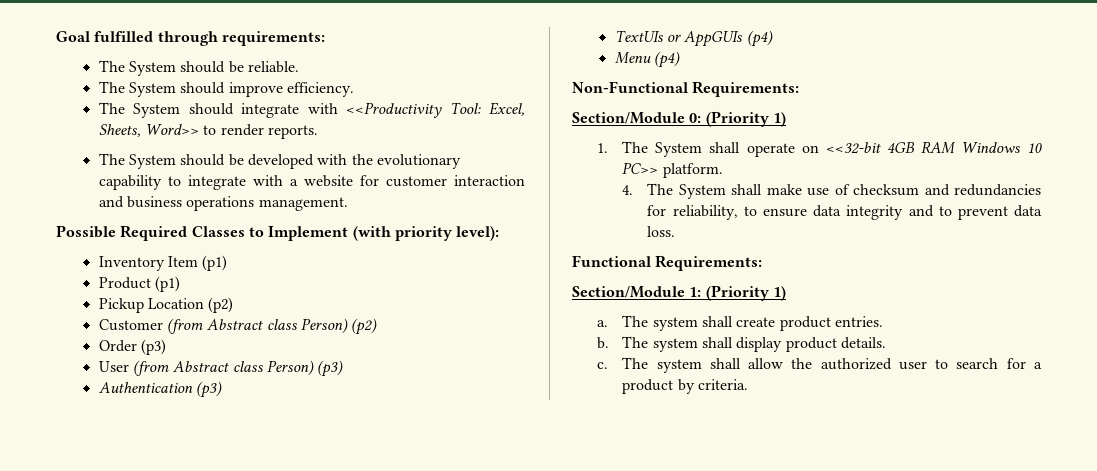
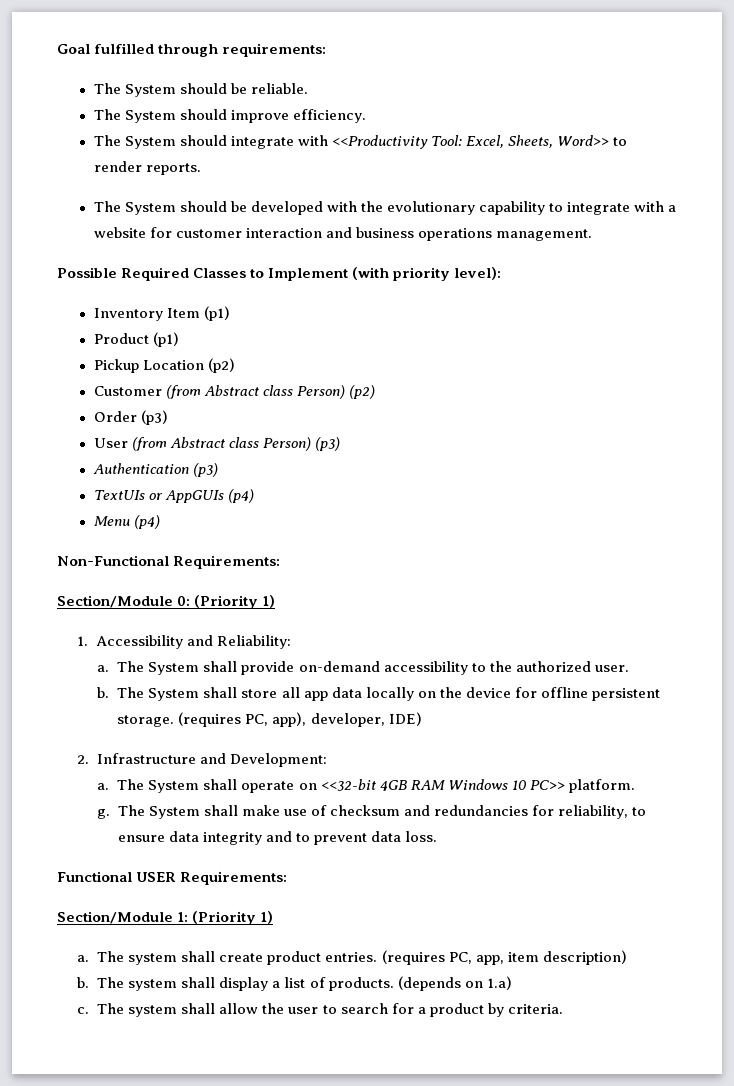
(609, 148) none -> [96,635,292,649] [97,661,629,675] [97,687,660,701] [117,712,422,727] [77,753,328,767] [97,783,110,790] Accessibility and Reliability: // a. The System shall provide on-demand accessibility to the authorized user. // b. The System shall store all app data locally on the device for offline persistent storage. (requires PC, app), developer, IDE) // 2. Infrastructure and Development: // a.
[622,185,634,195] 4. -> [97,809,111,819] g.
(651, 261) none -> [136,872,177,882] USER
(883, 321) none -> [381,950,627,965] (requires PC, app, item description)
[785,337,886,352] product details. -> [272,976,512,991] a list of products. (depends on 1.a)
[820,358,892,370] authorized -> (285, 1008) none

